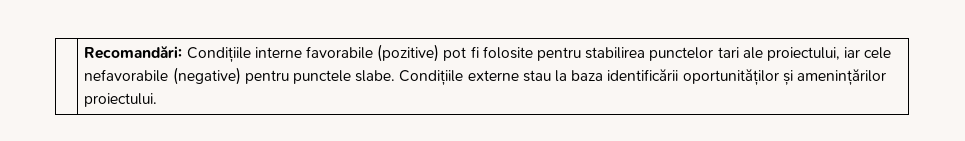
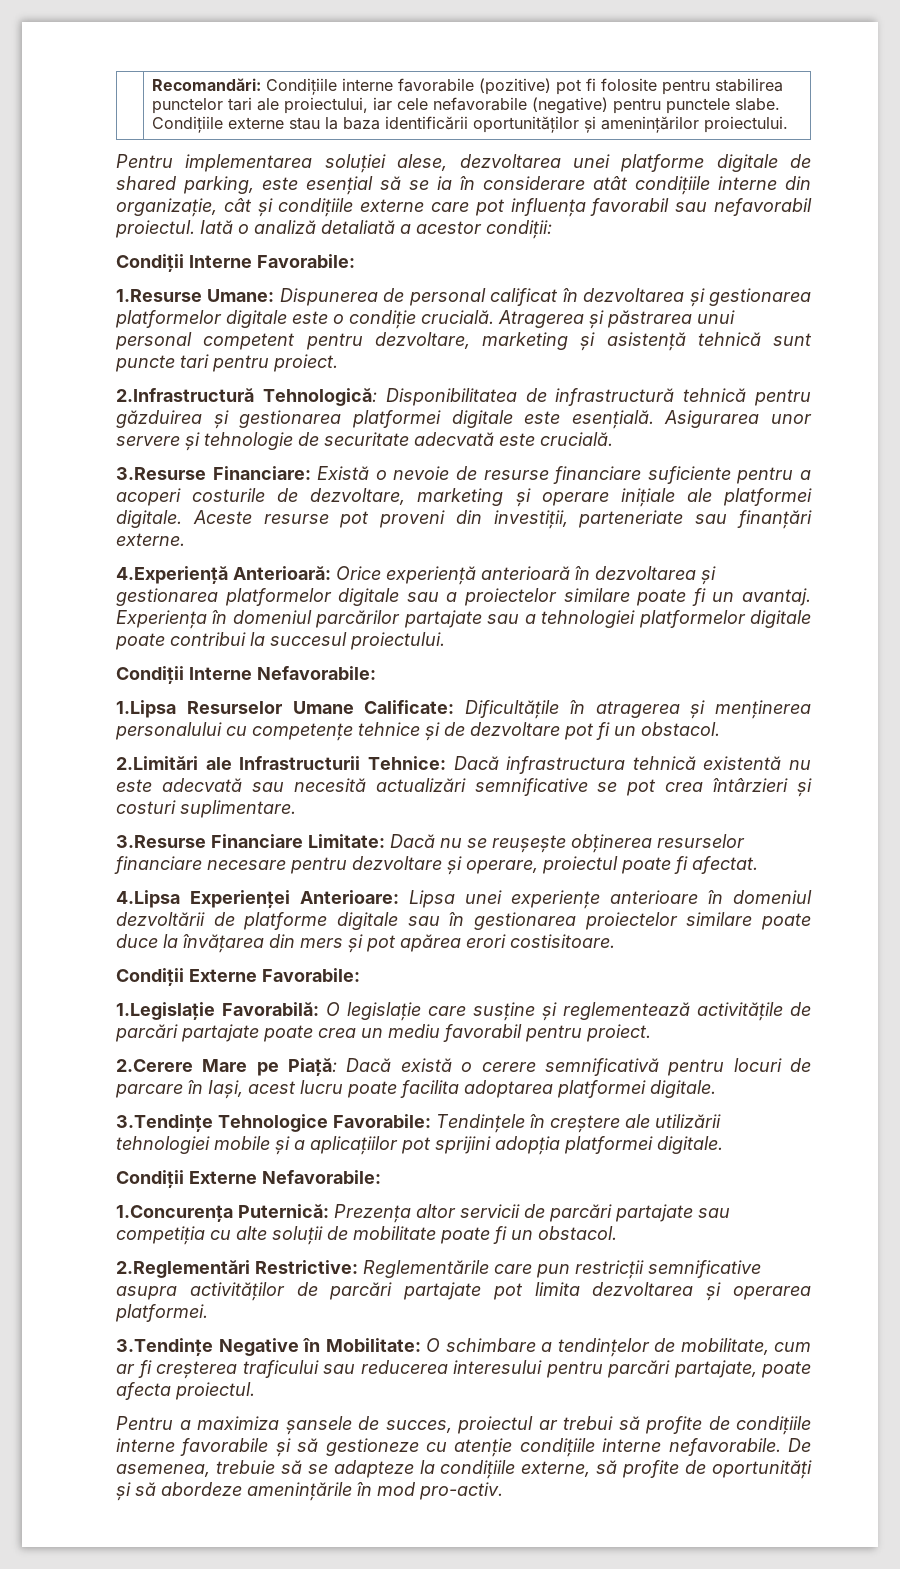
(158, 100) none -> [116,154,811,173] [116,176,811,195] [116,198,812,217] [115,220,552,239] [116,254,355,272] [116,288,812,307] [115,310,735,329] [115,332,812,351] [115,354,338,372] [116,388,811,406] [116,410,812,429] [116,432,613,451] [116,466,812,484] [116,488,812,507] [116,510,812,529] [116,533,185,546] [116,566,716,585] [116,588,812,606] [116,610,812,629] [115,632,445,650] [116,666,376,684] [116,700,811,719] [115,722,720,741] [116,756,811,774] [116,778,812,797] [116,800,296,818] [116,834,745,853] [114,856,758,875] [116,890,812,909] [116,912,811,930] [116,934,615,953] [116,968,360,986] [116,1002,811,1021] [115,1024,651,1042] [116,1058,812,1076] [115,1080,716,1099] [116,1114,721,1133] [116,1136,723,1155] [116,1170,381,1188] [116,1204,730,1223] [116,1226,617,1245] [116,1260,761,1279] [116,1282,811,1301] [115,1304,208,1322] [116,1338,811,1357] [116,1360,811,1379] [116,1382,255,1400] [116,1416,811,1435] [116,1438,811,1457] [116,1460,812,1479] [116,1482,503,1501] // Pentru implementarea soluției alese, dezvoltarea unei platforme digitale de shared parking, este esențial să se ia în considerare atât condițiile interne din organizație, cât și condițiile externe care pot influența favorabil sau nefavorabil proiectul. Iată o analiză detaliată a acestor condiții: // Condiții Interne Favorabile: // 1.Resurse Umane: Dispunerea de personal calificat în dezvoltarea și gestionarea platformelor digitale este o condiție crucială. Atragerea și păstrarea unui personal competent pentru dezvoltare, marketing și asistență tehnică sunt puncte tari pentru proiect. // 2.Infrastructură Tehnologică: Disponibilitatea de infrastructură tehnică pentru găzduirea și gestionarea platformei digitale este esențială. Asigurarea unor servere și tehnologie de securitate adecvată este crucială. // 3.Resurse Financiare: Există o nevoie de resurse financiare suficiente pentru a acoperi costurile de dezvoltare, marketing și operare inițiale ale platformei digitale. Aceste resurse pot proveni din investiții, parteneriate sau finanțări externe. // 4.Experiență Anterioară: Orice experiență anterioară în dezvoltarea și gestionarea platformelor digitale sau a proiectelor similare poate fi un avantaj. Experiența în domeniul parcărilor partajate sau a tehnologiei platformelor digitale poate contribui la succesul proiectului. // Condiții Interne Nefavorabile: // 1.Lipsa Resurselor Umane Calificate: Dificultățile în atragerea și menținerea personalului cu competențe tehnice și de dezvoltare pot fi un obstacol. // 2.Limitări ale Infrastructurii Tehnice: Dacă infrastructura tehnică existentă nu este adecvată sau necesită actualizări semnificative se pot crea întârzieri și costuri suplimentare. // 3.Resurse Financiare Limitate: Dacă nu se reușește obținerea resurselor financiare necesare pentru dezvoltare și operare, proiectul poate fi afectat. // 4.Lipsa Experienței Anterioare: Lipsa unei experiențe anterioare în domeniul dezvoltării de platforme digitale sau în gestionarea proiectelor similare poate duce la învățarea din mers și pot apărea erori costisitoare. // Condiții Externe Favorabile: // 1.Legislație Favorabilă: O legislație care susține și reglementează activitățile de parcări partajate poate crea un mediu favorabil pentru proiect. // 2.Cerere Mare pe Piață: Dacă există o cerere semnificativă pentru locuri de parcare în Iași, acest lucru poate facilita adoptarea platformei digitale. // 3.Tendințe Tehnologice Favorabile: Tendințele în creștere ale utilizării tehnologiei mobile și a aplicațiilor pot sprijini adopția platformei digitale. // Condiții Externe Nefavorabile: // 1.Concurența Puternică: Prezența altor servicii de parcări partajate sau competiția cu alte soluții de mobilitate poate fi un obstacol. // 2.Reglementări Restrictive: Reglementările care pun restricții semnificative asupra activităților de parcări partajate pot limita dezvoltarea și operarea platformei. // 3.Tendințe Negative în Mobilitate: O schimbare a tendințelor de mobilitate, cum ar fi creșterea traficului sau reducerea interesului pentru parcări partajate, poate afecta proiectul. // Pentru a maximiza șansele de succes, proiectul ar trebui să profite de condițiile interne favorabile și să gestioneze cu atenție condițiile interne nefavorabile. De asemenea, trebuie să se adapteze la condițiile externe, să profite de oportunități și să abordeze amenințările în mod pro-activ.

